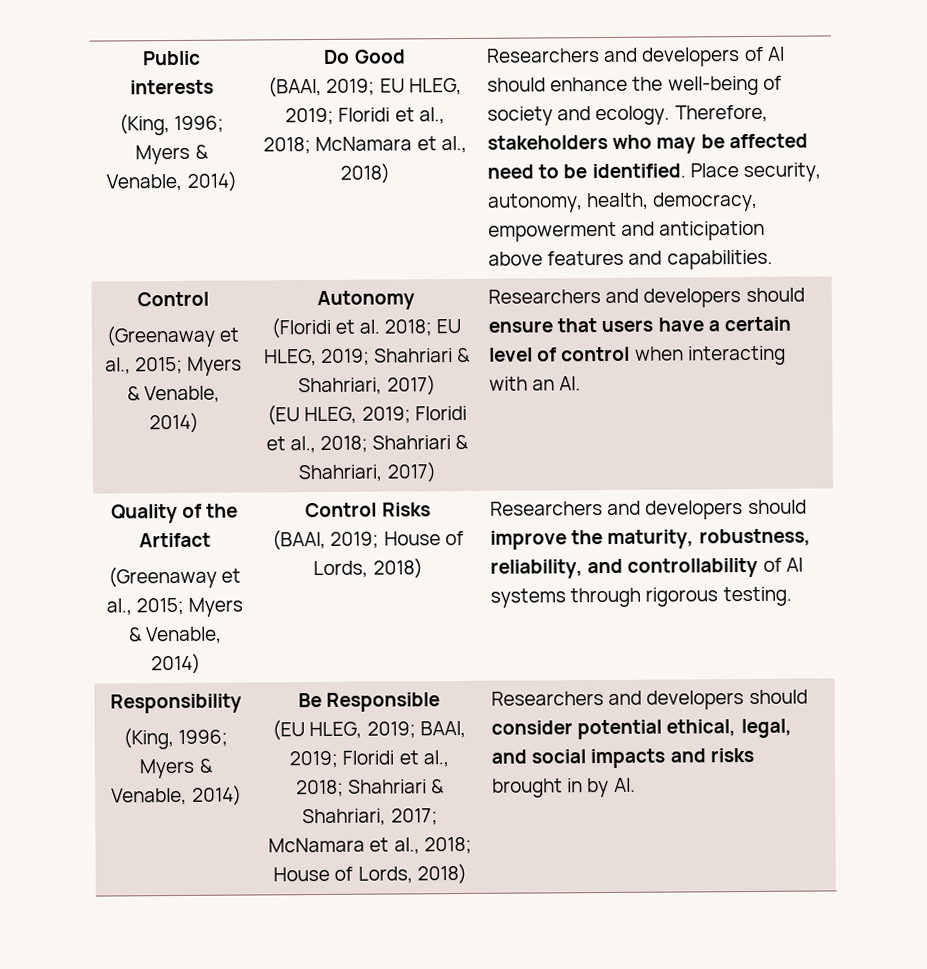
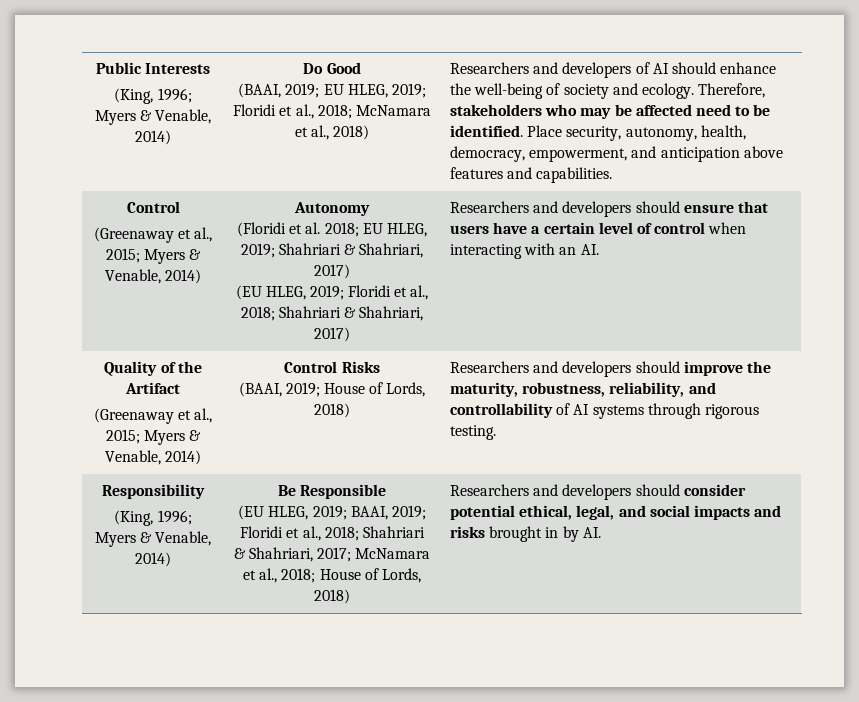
[129,79,214,95] interests -> [145,63,211,74] Interests
[488,221,618,242] empowerment -> [529,148,628,162] empowerment,

